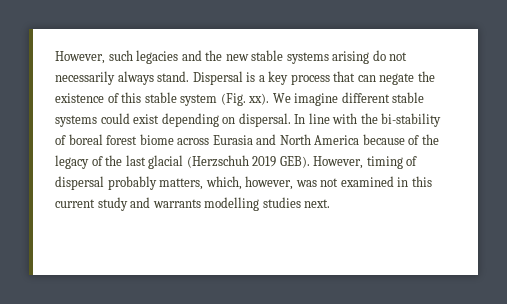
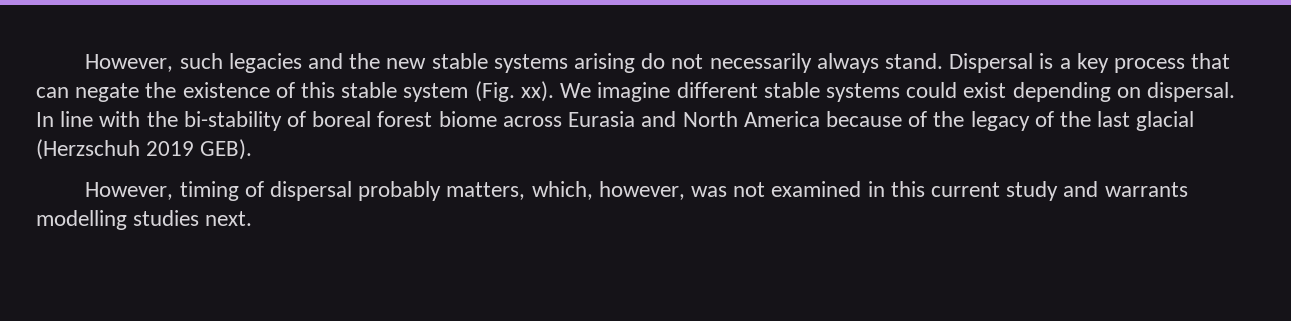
(310, 162) none -> (253, 149) //

